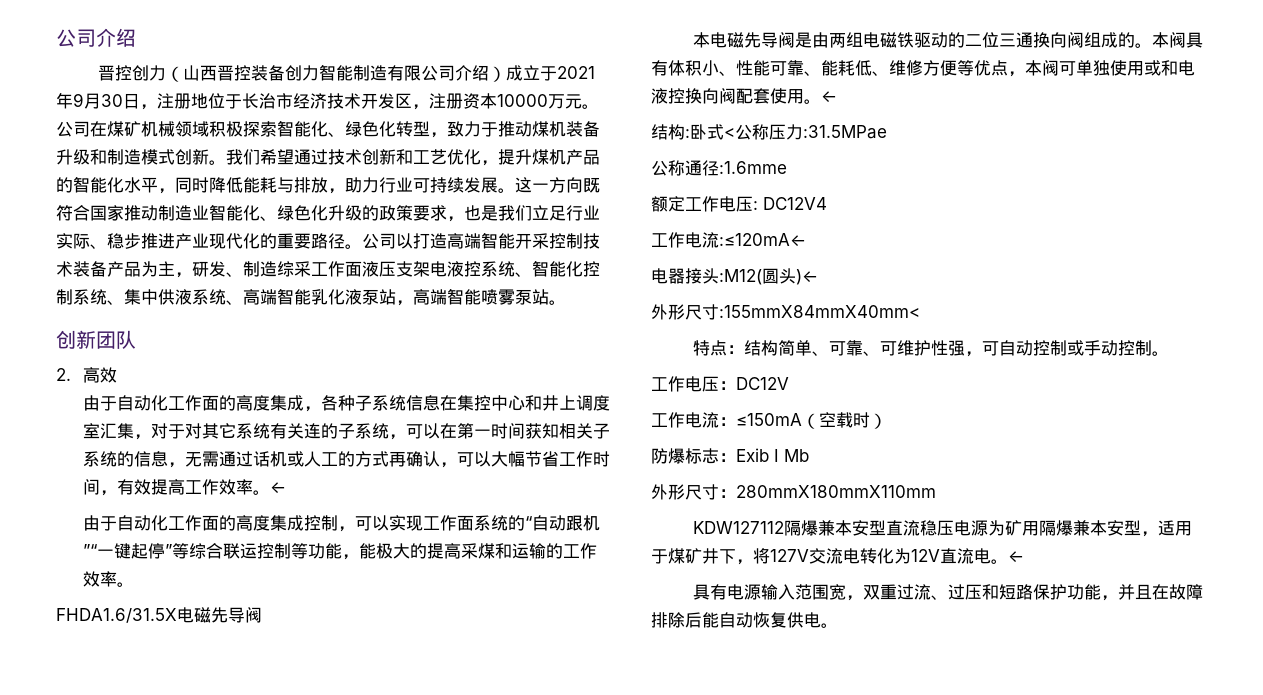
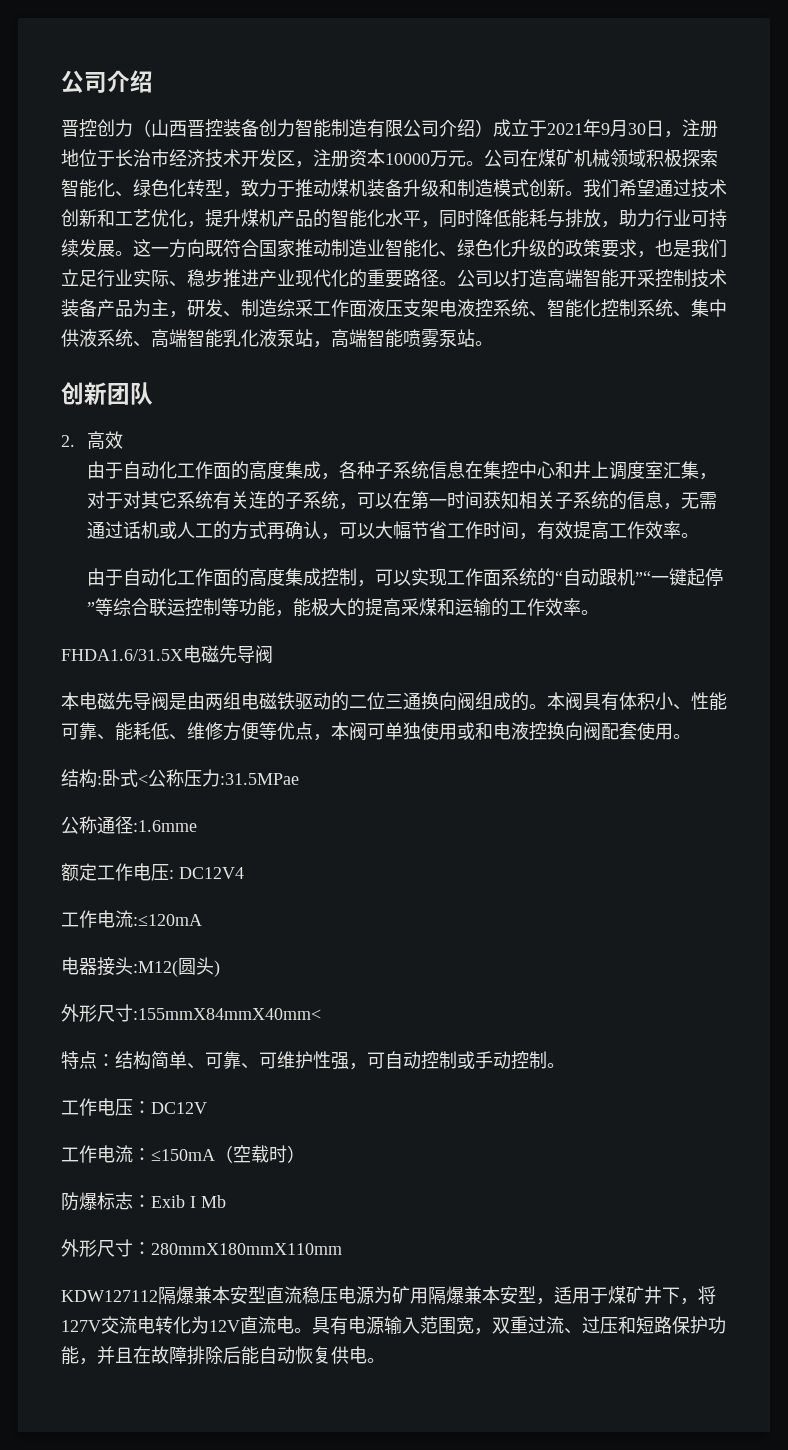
[270,482,287,493] ← -> (700, 535) none
[821,91,837,102] ← -> (691, 736) none
[719,233,806,246] :≤120mA← -> [133,914,202,926] :≤120mA
[796,269,818,285] )← -> [214,960,220,977] )
[1008,551,1024,562] ← // -> (312, 1330) none

